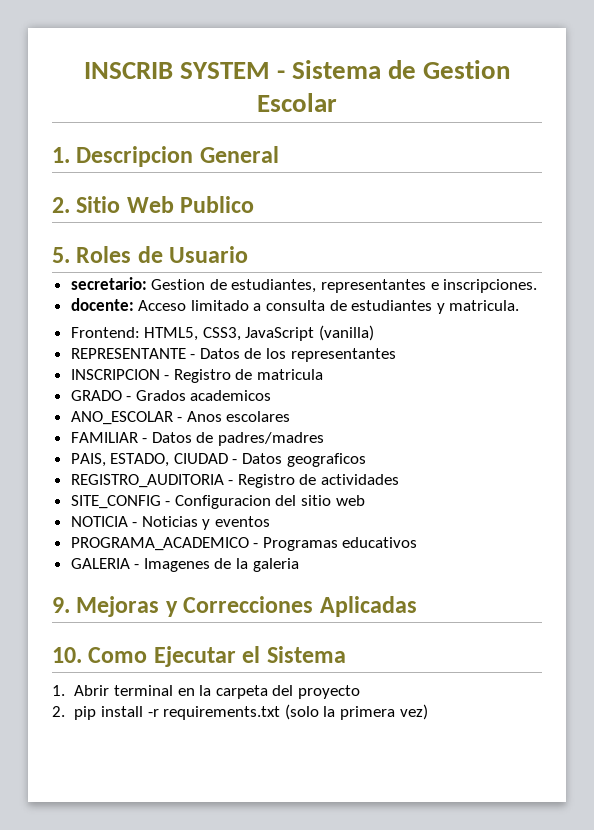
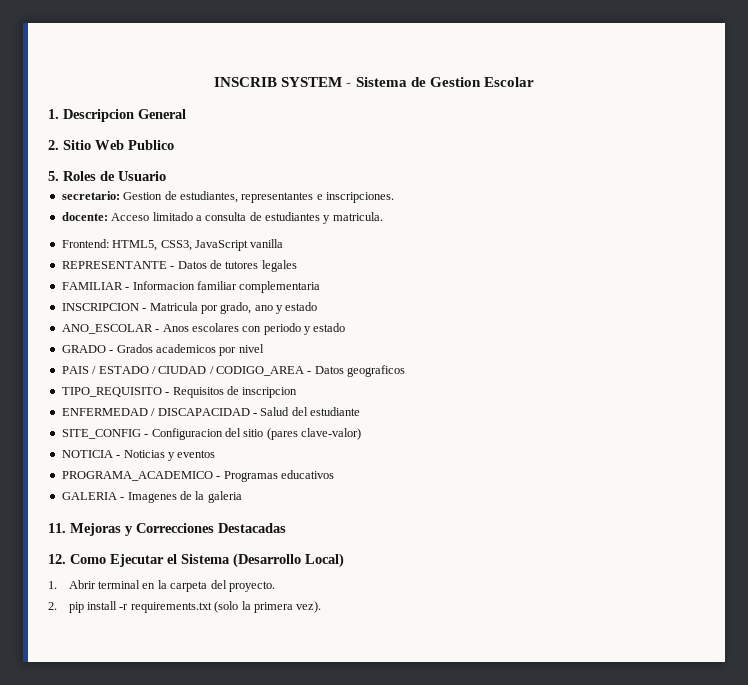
[319,325,375,341] (vanilla) -> [250,239,284,248] vanilla
[266,348,396,362] [70,369,324,383] [70,390,272,401] [70,411,291,425] [70,432,325,446] [70,453,366,467] [70,474,400,488] los representantes // INSCRIPCION - Registro de matricula // GRADO - Grados academicos // ANO_ESCOLAR - Anos escolares // FAMILIAR - Datos de padres/madres // PAIS, ESTADO, CIUDAD - Datos geograficos // REGISTRO_AUDITORIA - Registro de actividades -> [225,260,297,272] [61,281,321,293] [61,302,318,314] [61,323,346,335] [61,344,264,356] [61,365,406,377] [61,386,298,398] [61,407,360,416] tutores legales // FAMILIAR - Informacion familiar complementaria // INSCRIPCION - Matricula por grado, ano y estado // ANO_ESCOLAR - Anos escolares con periodo y estado // GRADO - Grados academicos por nivel // PAIS / ESTADO / CIUDAD / CODIGO_AREA - Datos geograficos // TIPO_REQUISITO - Requisitos de inscripcion // ENFERMEDAD / DISCAPACIDAD - Salud del estudiante
[335,495,365,506] web -> [266,428,361,440] (pares clave-valor)
[52,597,70,613] 9. -> [48,523,66,533] 11.
[319,596,417,617] [52,647,82,663] Aplicadas // 10. -> [218,523,286,533] [48,554,66,564] Destacadas // 12.
(346, 654) none -> [233,553,344,568] (Desarrollo Local)
[298,685,361,699] proyecto -> [228,581,275,592] proyecto.
[399,704,428,720] vez) -> [296,601,322,613] vez).

